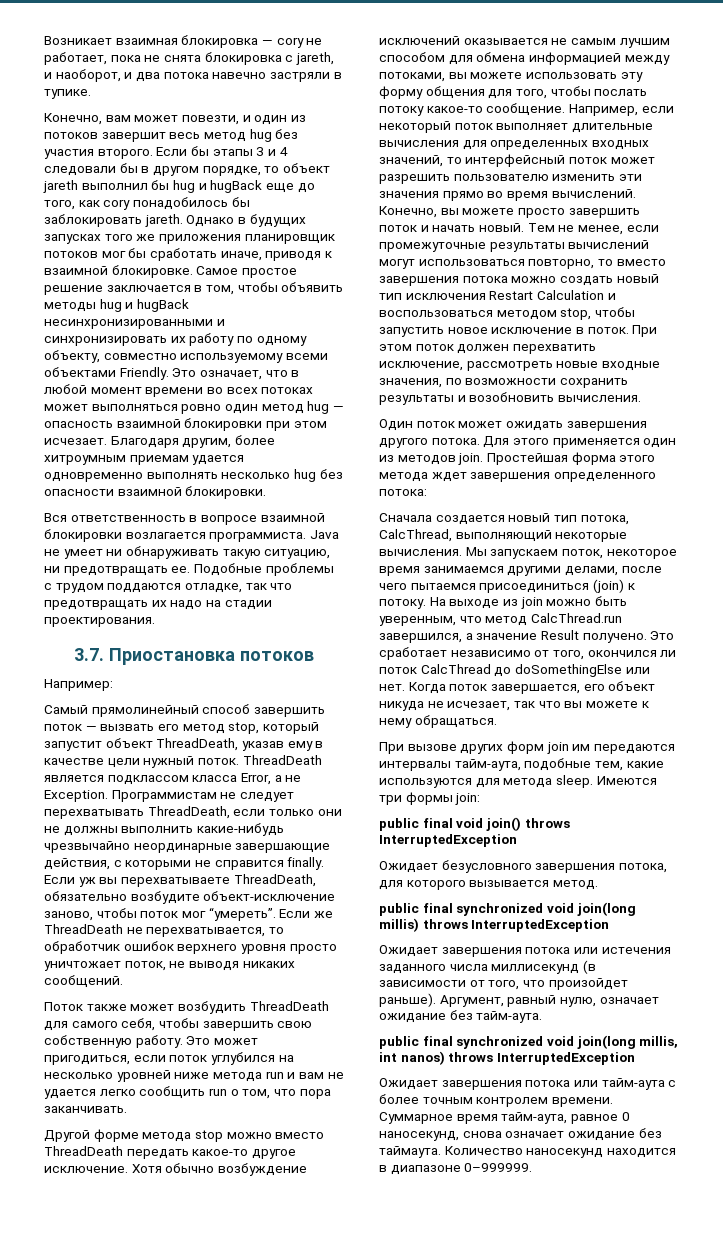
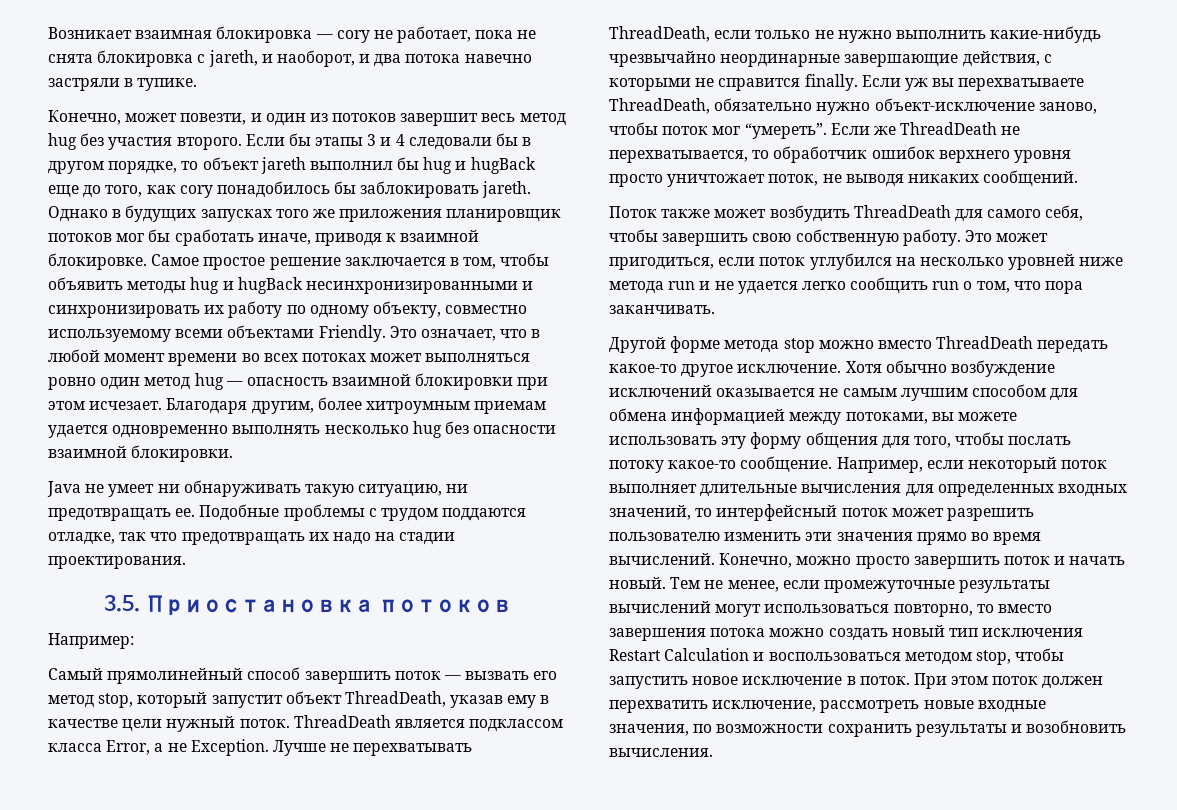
[105,115,131,122] вам -> (121, 117) none
[44,513,325,525] [44,529,307,542] Вся ответственность в вопросе взаимной блокировки возлагается программиста. -> (234, 453) none
[74,648,105,661] 3.7. -> [103,595,140,612] 3.5.
[111,790,294,802] Программистам не следует -> [272,740,350,756] Лучше не
[317,809,342,816] [44,826,118,836] они не должны -> [814,30,892,43] не нужно
[130,891,200,904] возбудите -> [816,102,871,115] нужно
[298,1072,324,1079] вам -> (711, 285) none
[440,208,515,215] вы можете -> [796,556,852,565] можно
[379,419,647,431] [379,436,677,448] [379,452,656,465] [379,472,656,482] [379,489,427,496] [379,513,629,525] [379,529,628,542] [379,547,677,559] [379,566,662,576] [379,579,635,593] [379,596,627,609] [379,613,622,626] [379,630,675,643] [379,647,677,660] [379,664,650,677] [379,681,656,694] [379,701,649,711] [379,715,497,728] [379,741,675,754] [379,758,664,771] [379,775,657,788] [379,792,481,805] [379,817,570,831] [379,834,517,847] [379,860,667,873] [379,880,598,890] [379,902,636,916] [379,918,610,932] [379,945,671,957] [379,960,596,974] [379,978,628,990] [379,993,659,1007] [379,1010,543,1023] [379,1035,679,1049] [379,1051,635,1065] [379,1078,677,1090] [379,1094,613,1107] [379,1112,630,1124] [379,1128,662,1141] [379,1146,676,1158] [379,1163,533,1175] // Один поток может ожидать завершения другого потока. Для этого применяется один из методов join. Простейшая форма этого метода ждет завершения определенного потока: // Сначала создается новый тип потока, CalcThread, выполняющий некоторые вычисления. Мы запускаем поток, некоторое время занимаемся другими делами, после чего пытаемся присоединиться (join) к потоку. На выходе из join можно быть уверенным, что метод CalcThread.run завершился, а значение Result получено. Это сработает независимо от того, окончился ли поток CalcThread до doSomethingElse или нет. Когда поток завершается, его объект никуда не исчезает, так что вы можете к нему обращаться. // При вызове других форм join им передаются интервалы тайм-аута, подобные тем, какие используются для метода sleep. Имеются три формы join: // public final void join() throws InterruptedException // Ожидает безусловного завершения потока, для которого вызывается метод. // public final synchronized void join(long millis) throws InterruptedException // Ожидает завершения потока или истечения заданного числа миллисекунд (в зависимости от того, что произойдет раньше). Аргумент, равный нулю, означает ожидание без тайм-аута. // public final synchronized void join(long millis, int nanos) throws InterruptedException // Ожидает завершения потока или тайм-аута с более точным контролем времени. Суммарное время тайм-аута, равное 0 наносекунд, снова означает ожидание без таймаута. Количество наносекунд находится в диапазоне 0–999999. -> (713, 752) none

